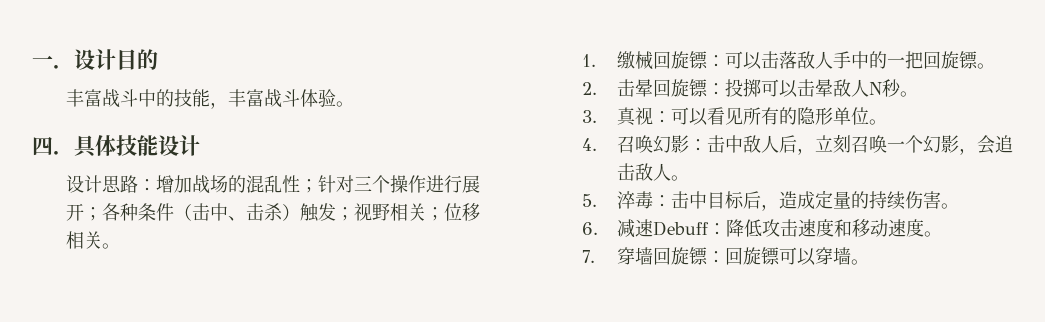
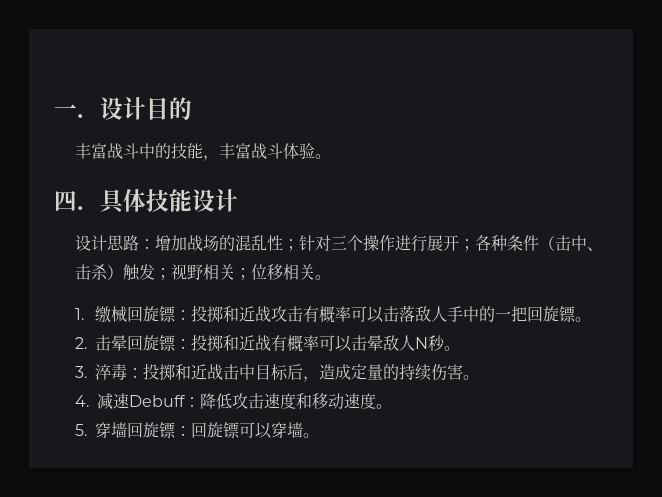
(725, 61) none -> [191,305,352,323] 投掷和近战攻击有概率
(761, 87) none -> [223,335,320,352] 和近战有概率
[616,107,887,126] [582,134,1013,155] [616,163,689,181] [582,191,671,209] 真视：可以看见所有的隐形单位。 // 4.召唤幻影：击中敌人后，立刻召唤一个幻影，会追击敌人。 // 5.淬毒： -> [95,363,224,381] 淬毒：投掷和近战
[582,222,599,235] 6. -> [74,395,89,407] 4.
[582,250,596,263] 7. -> [74,424,87,436] 5.

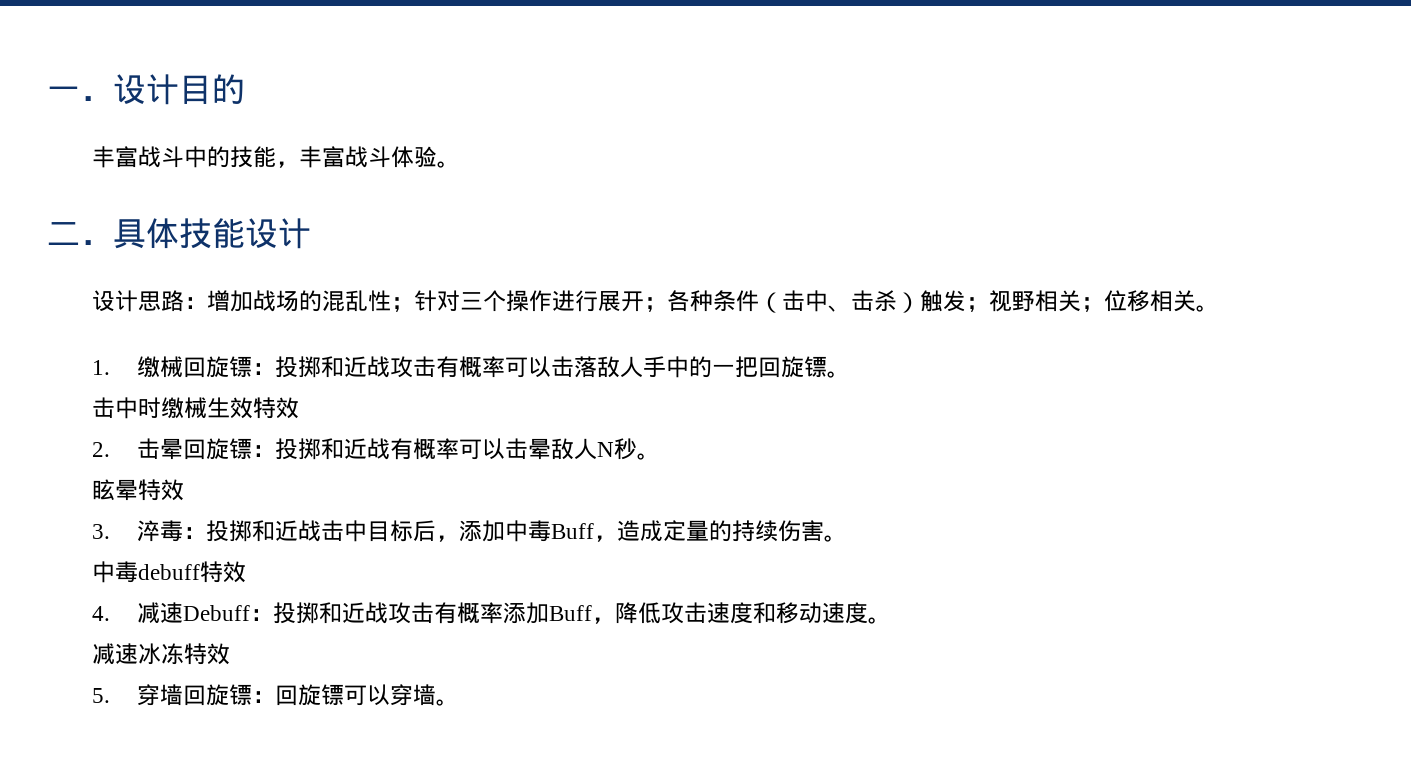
[54,190,77,211] 四 -> [47,222,80,245] 二
(592, 319) none -> [92,397,300,419] // 击中时缴械生效特效
(461, 348) none -> [92,479,185,501] // 眩晕特效
(320, 379) none -> [459,520,618,542] 添加中毒Buff，
(480, 377) none -> [92,561,247,583] // 中毒debuff特效
(200, 402) none -> [273,602,616,624] 投掷和近战攻击有概率添加Buff，
(392, 406) none -> [92,643,231,665] // 减速冰冻特效

